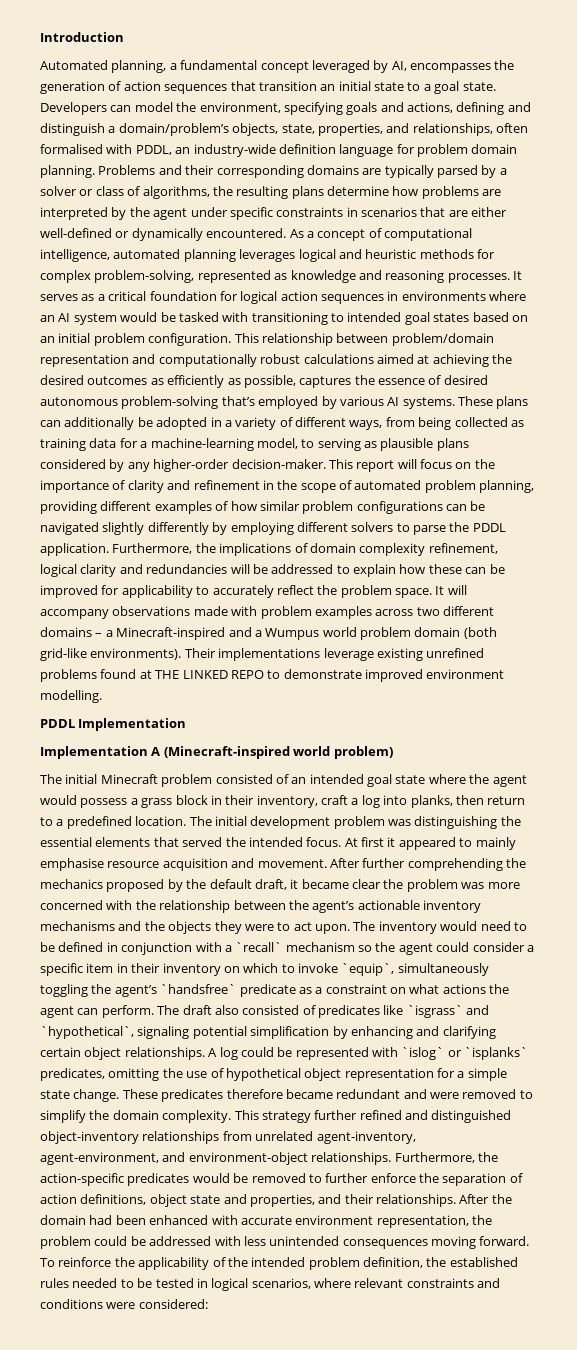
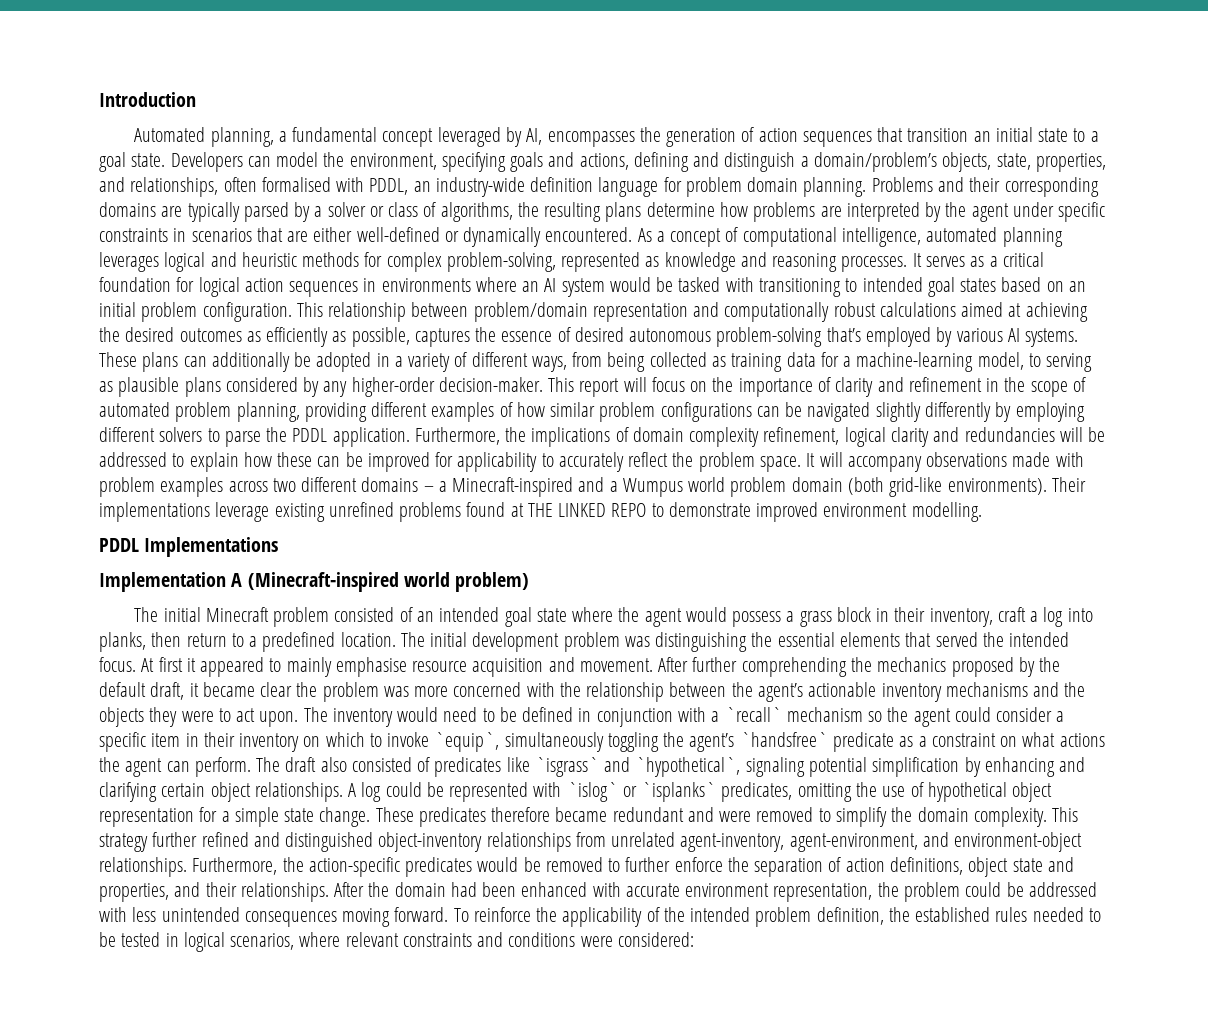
[78,718,187,731] Implementation -> [144,537,279,557] Implementations

